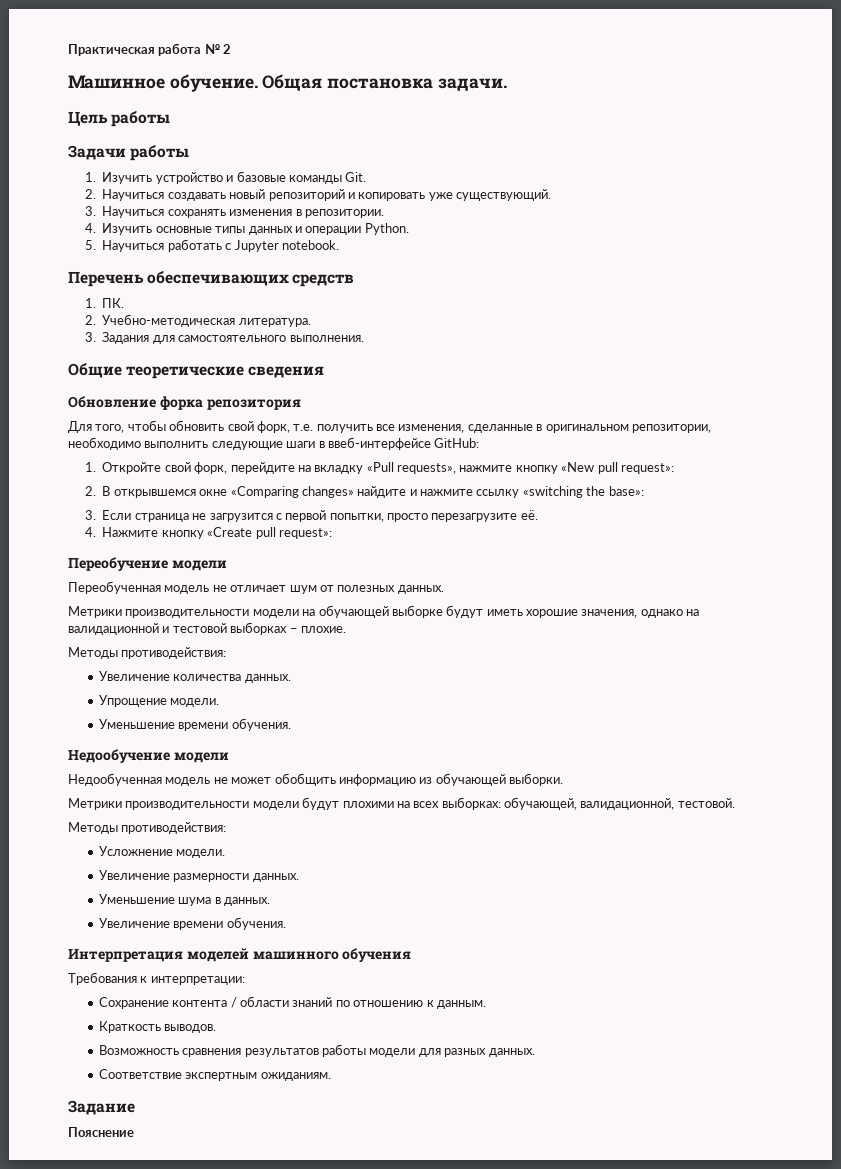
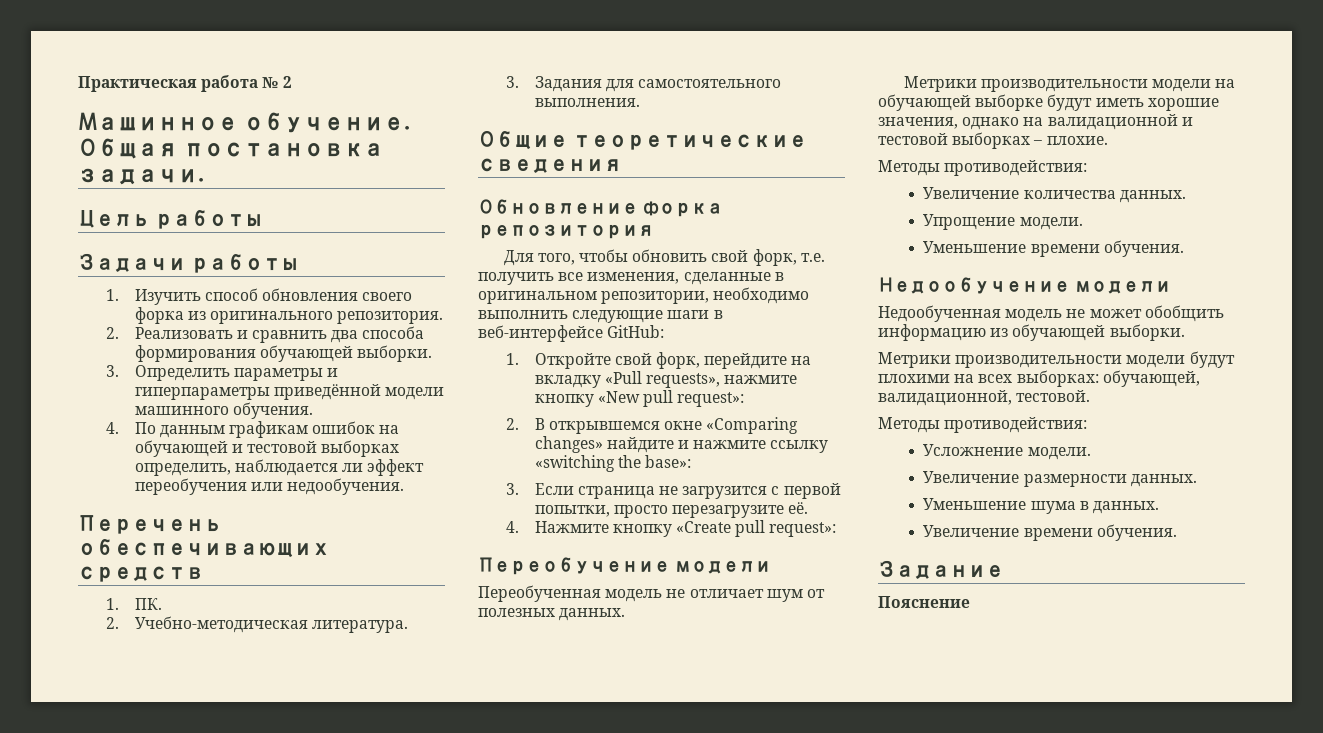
[155,171,367,184] [85,189,552,201] [85,206,384,218] [85,223,409,235] [85,239,339,252] устройство и базовые команды Git. // 2. Научиться создавать новый репозиторий и копировать уже существующий. // 3. Научиться сохранять изменения в репозитории. // 4. Изучить основные типы данных и операции Python. // 5. Научиться работать с Jupyter notebook. -> [204,288,413,301] [134,307,444,324] [106,326,425,343] [134,345,433,362] [106,365,339,381] [134,384,445,400] [134,402,313,419] [106,421,400,438] [134,440,400,457] [134,459,425,476] [134,478,405,495] способ обновления своего форка из оригинального репозитория. // 2. Реализовать и сравнить два способа формирования обучающей выборки. // 3. Определить параметры и гиперпараметры приведённой модели машинного обучения. // 4. По данным графикам ошибок на обучающей и тестовой выборках определить, наблюдается ли эффект переобучения или недообучения.
[327,437,431,450] ввеб-интерфейсе -> [478,325,603,342] веб-интерфейсе
[68,948,412,962] [68,972,245,985] [98,996,486,1009] [98,1021,217,1033] [98,1044,535,1057] [98,1069,331,1081] // Интерпретация моделей машинного обучения // Требования к интерпретации: // Сохранение контента / области знаний по отношению к данным. // Краткость выводов. // Возможность сравнения результатов работы модели для разных данных. // Соответствие экспертным ожиданиям. -> (1177, 532) none

